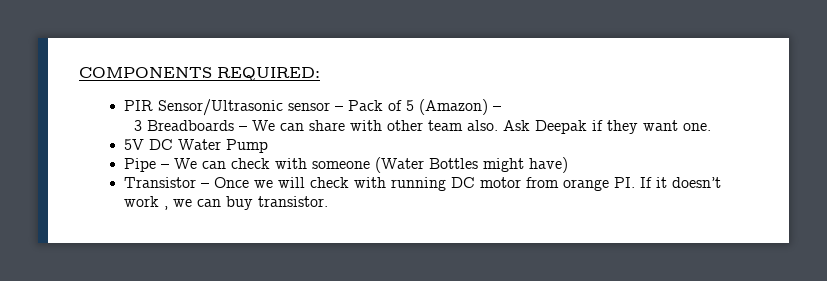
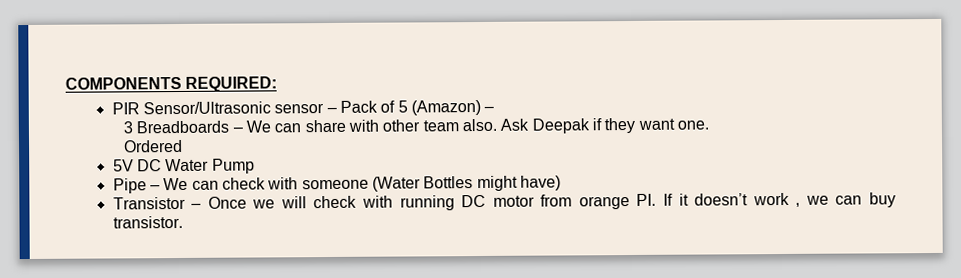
(711, 127) none -> [124,139,184,153] // Ordered

